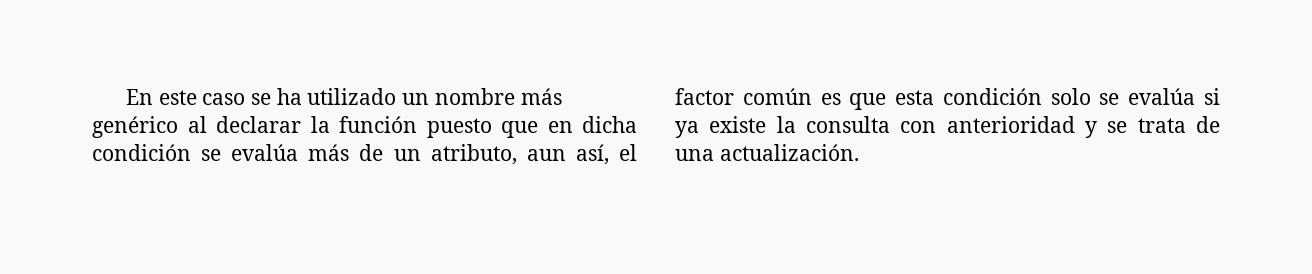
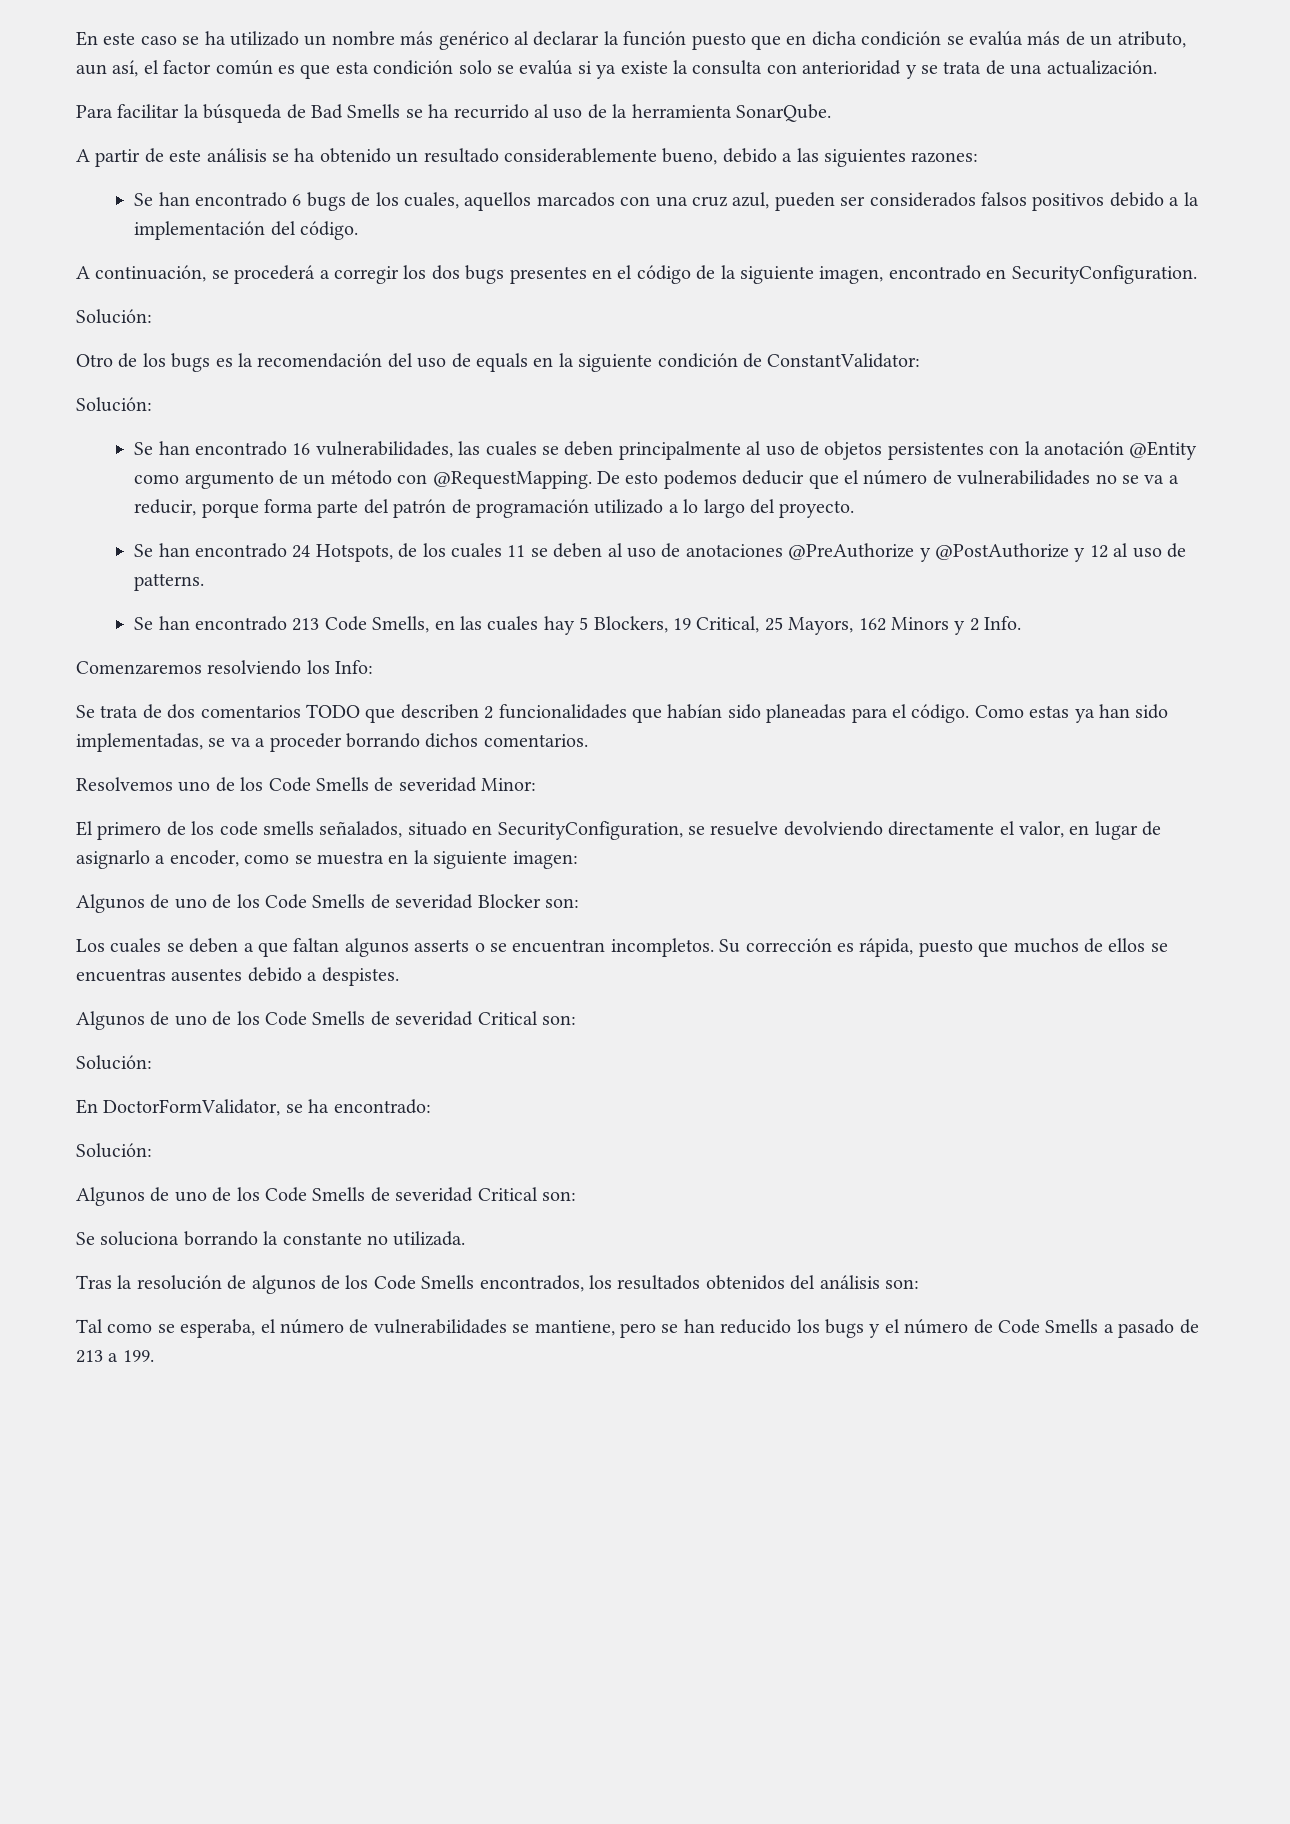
(859, 152) none -> [76,104,831,123] [76,148,979,167] [134,192,1199,211] [134,221,359,240] [76,265,1197,284] [76,309,152,324] [76,353,921,372] [76,397,152,412] [134,441,1198,460] [134,470,1179,489] [134,499,855,518] [134,543,1187,562] [134,573,205,591] [134,616,1022,635] [76,660,374,675] [76,704,1169,723] [76,733,588,752] [76,777,537,792] [76,821,1162,840] [76,850,578,869] [76,894,579,913] [76,938,1168,957] [76,967,399,986] [76,1011,576,1030] [76,1055,152,1070] [76,1099,431,1116] [76,1143,152,1158] [76,1187,576,1206] [76,1231,466,1246] [76,1275,919,1294] [76,1319,1199,1338] [76,1350,154,1363] // Para facilitar la búsqueda de Bad Smells se ha recurrido al uso de la herramienta SonarQube. // A partir de este análisis se ha obtenido un resultado considerablemente bueno, debido a las siguientes razones: // Se han encontrado 6 bugs de los cuales, aquellos marcados con una cruz azul, pueden ser considerados falsos positivos debido a la implementación del código. // A continuación, se procederá a corregir los dos bugs presentes en el código de la siguiente imagen, encontrado en SecurityConfiguration. // Solución: // Otro de los bugs es la recomendación del uso de equals en la siguiente condición de ConstantValidator: // Solución: // Se han encontrado 16 vulnerabilidades, las cuales se deben principalmente al uso de objetos persistentes con la anotación @Entity como argumento de un método con @RequestMapping. De esto podemos deducir que el número de vulnerabilidades no se va a reducir, porque forma parte del patrón de programación utilizado a lo largo del proyecto. // Se han encontrado 24 Hotspots, de los cuales 11 se deben al uso de anotaciones @PreAuthorize y @PostAuthorize y 12 al uso de patterns. // Se han encontrado 213 Code Smells, en las cuales hay 5 Blockers, 19 Critical, 25 Mayors, 162 Minors y 2 Info. // Comenzaremos resolviendo los Info: // Se trata de dos comentarios TODO que describen 2 funcionalidades que habían sido planeadas para el código. Como estas ya han sido implementadas, se va a proceder borrando dichos comentarios. // Resolvemos uno de los Code Smells de severidad Minor: // El primero de los code smells señalados, situado en SecurityConfiguration, se resuelve devolviendo directamente el valor, en lugar de asignarlo a encoder, como se muestra en la siguiente imagen: // Algunos de uno de los Code Smells de severidad Blocker son: // Los cuales se deben a que faltan algunos asserts o se encuentran incompletos. Su corrección es rápida, puesto que muchos de ellos se encuentras ausentes debido a despistes. // Algunos de uno de los Code Smells de severidad Critical son: // Solución: // En DoctorFormValidator, se ha encontrado: // Solución: // Algunos de uno de los Code Smells de severidad Critical son: // Se soluciona borrando la constante no utilizada. // Tras la resolución de algunos de los Code Smells encontrados, los resultados obtenidos del análisis son: // Tal como se esperaba, el número de vulnerabilidades se mantiene, pero se han reducido los bugs y el número de Code Smells a pasado de 213 a 199.

